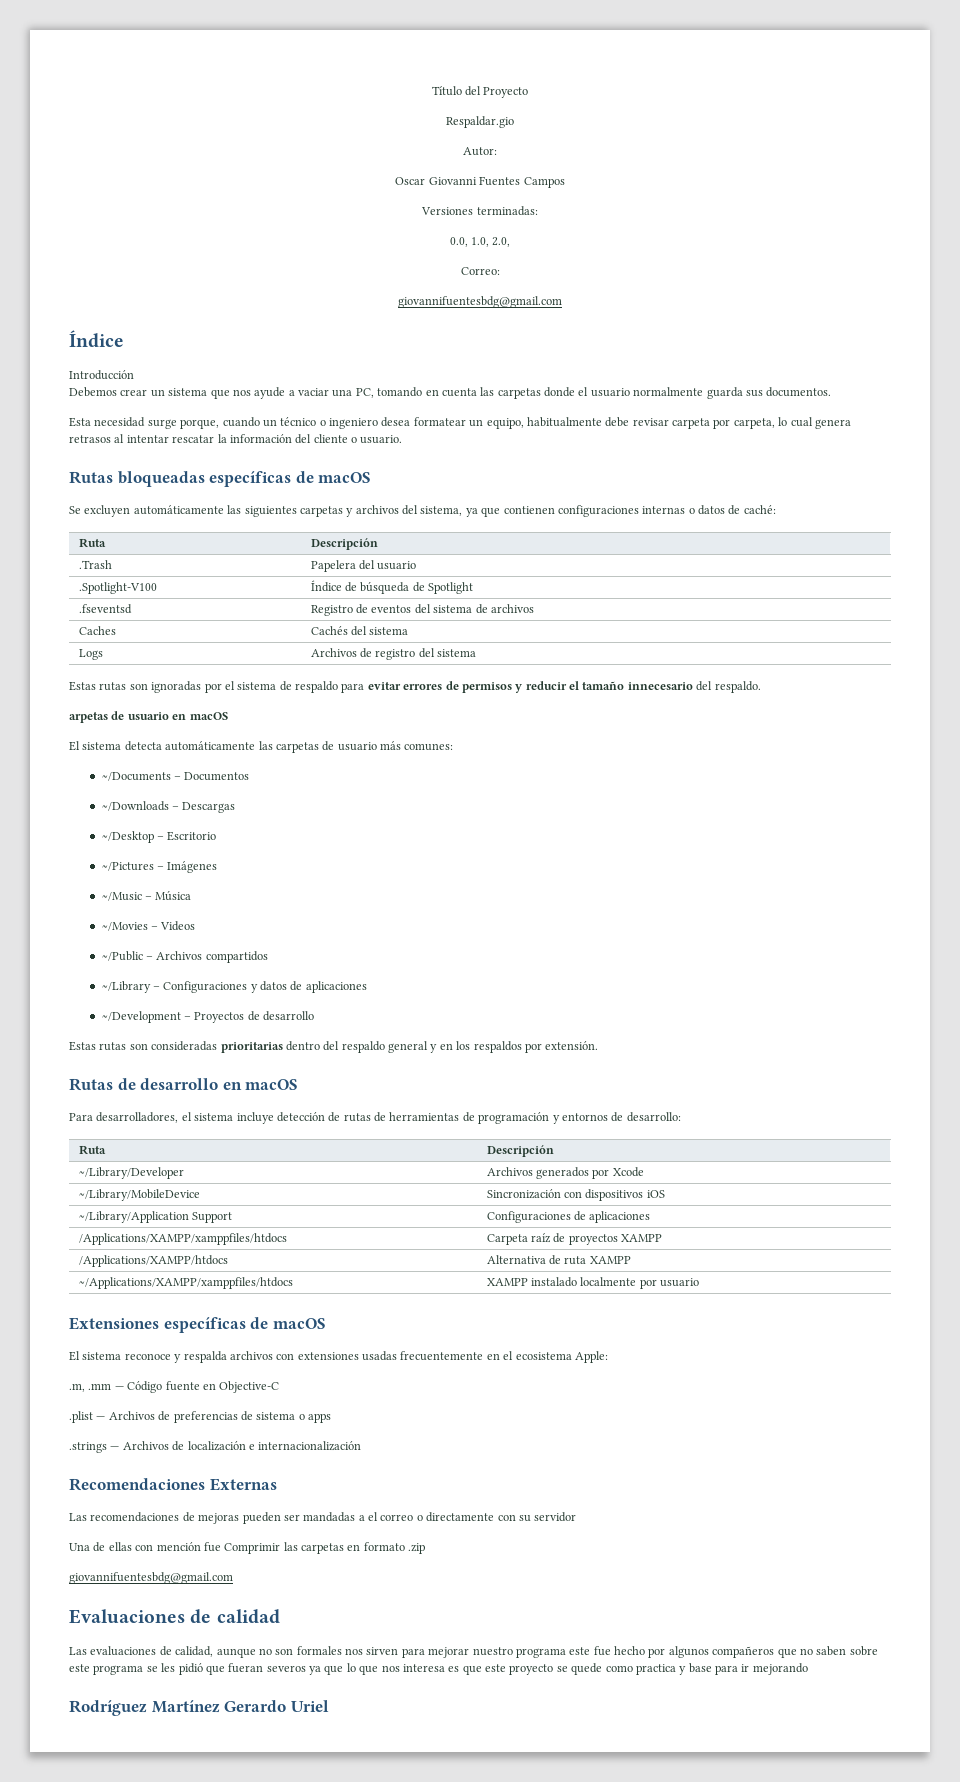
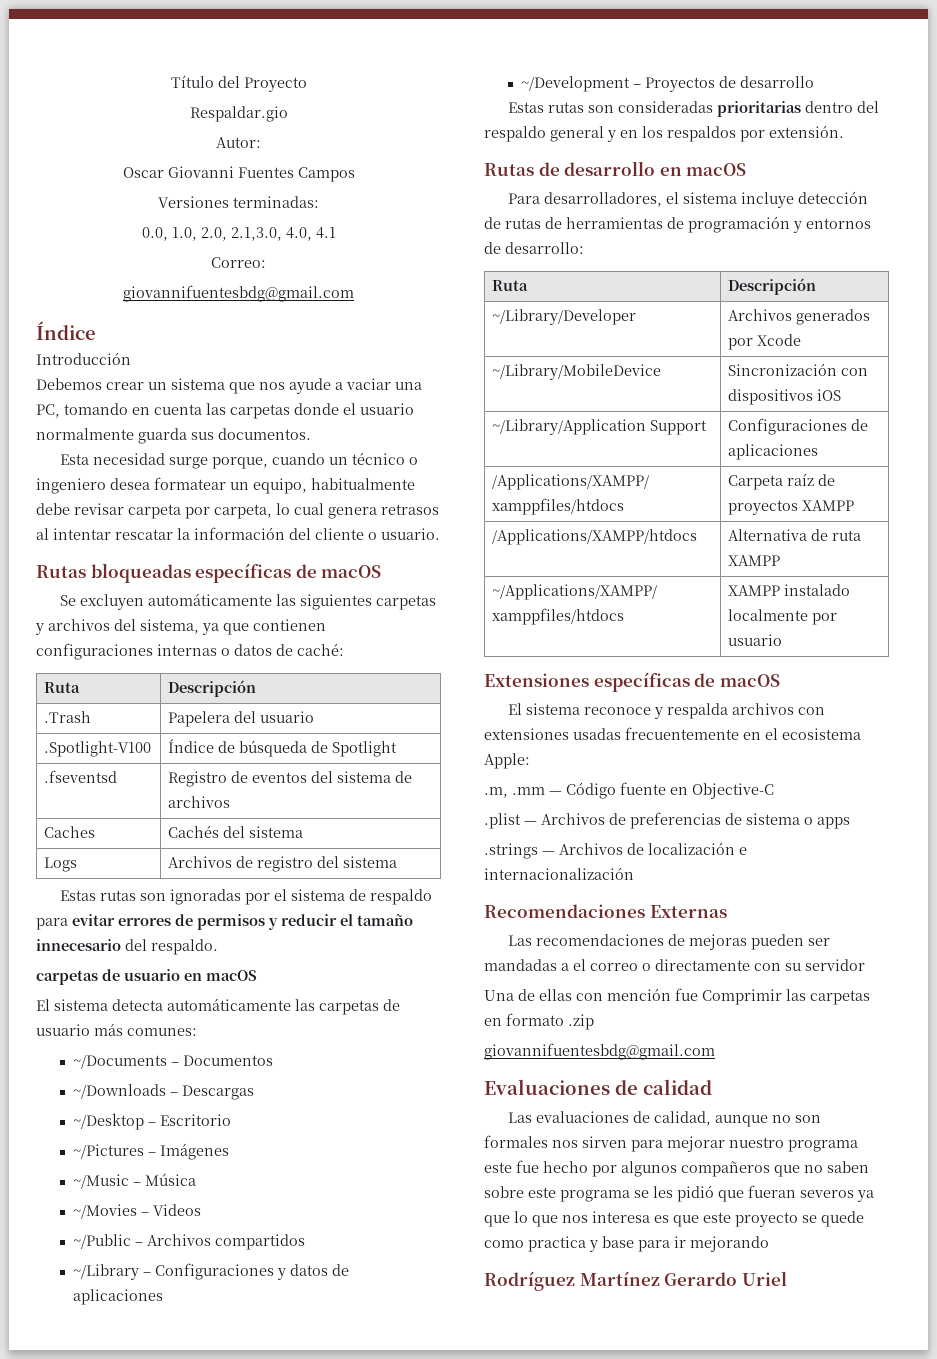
(511, 242) none -> [230,227,336,241] 2.1,3.0, 4.0, 4.1
[69,712,108,723] arpetas -> [36,970,98,985] carpetas

